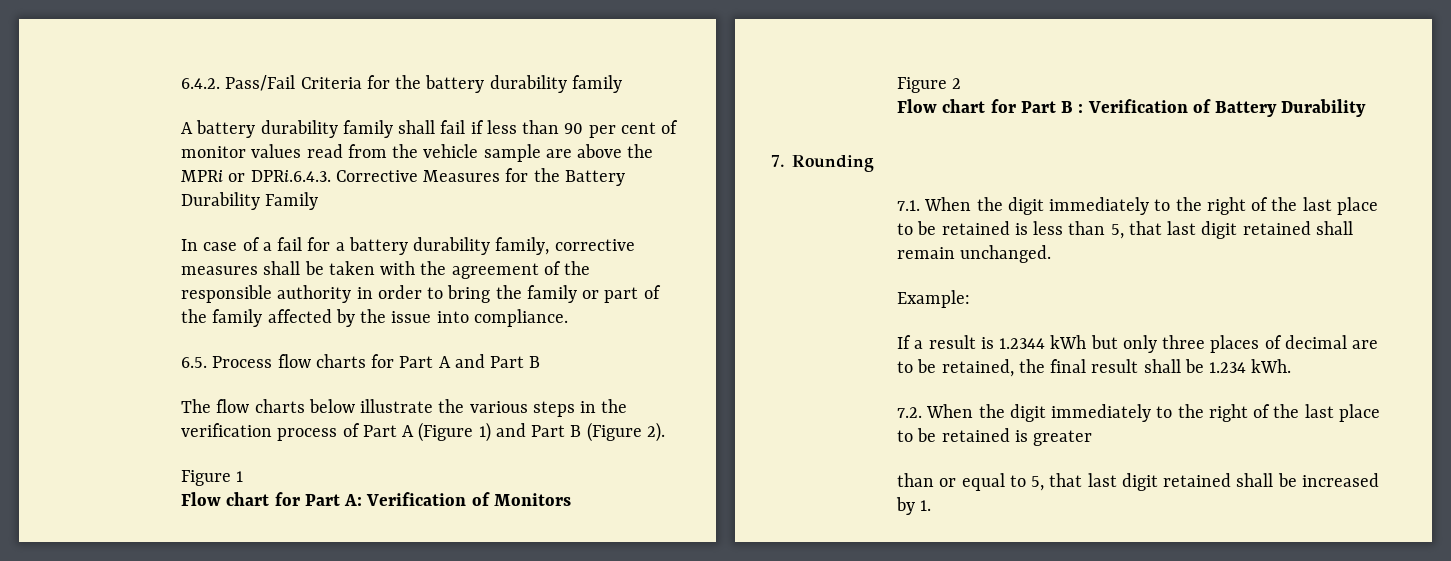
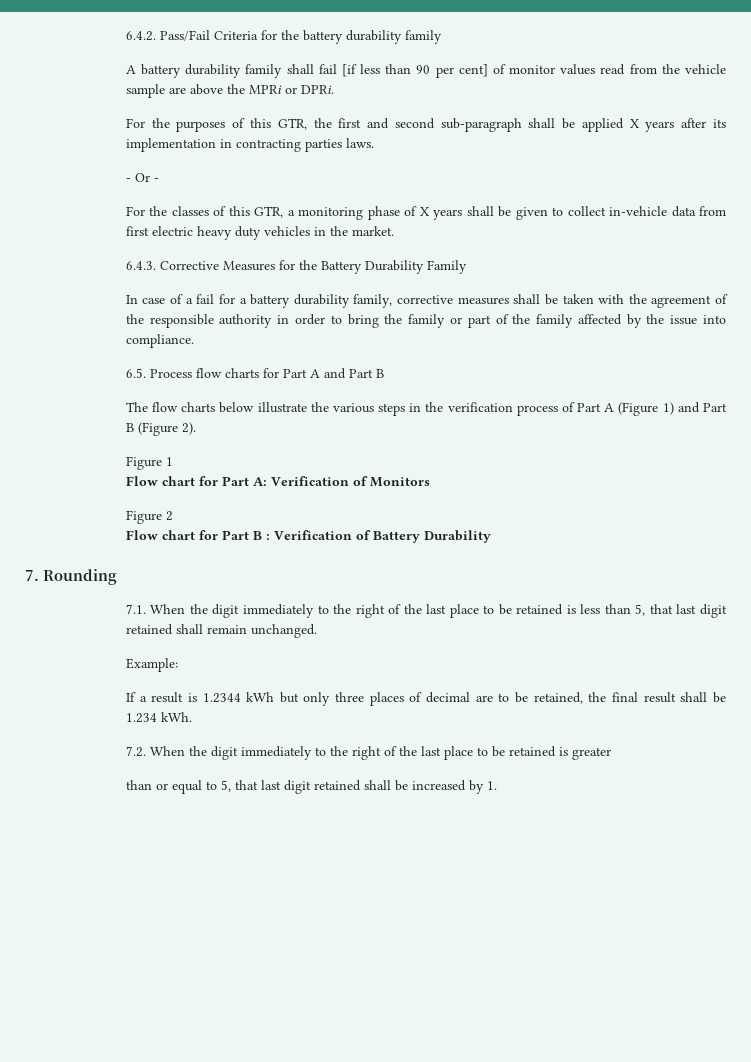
[470,120,484,134] if -> [341,64,357,77] [if
[620,122,656,134] cent -> [458,64,488,77] cent]
[250,170,331,182] DPRi.6.4.3. -> [300,85,334,94] [125,118,727,132] [125,138,374,152] [125,173,159,182] [125,206,726,220] [125,226,394,240] [125,261,156,270] DPRi. // For the purposes of this GTR, the first and second sub-paragraph shall be applied X years after its implementation in contracting parties laws. // - Or - // For the classes of this GTR, a monitoring phase of X years shall be given to collect in-vehicle data from first electric heavy duty vehicles in the market. // 6.4.3.

